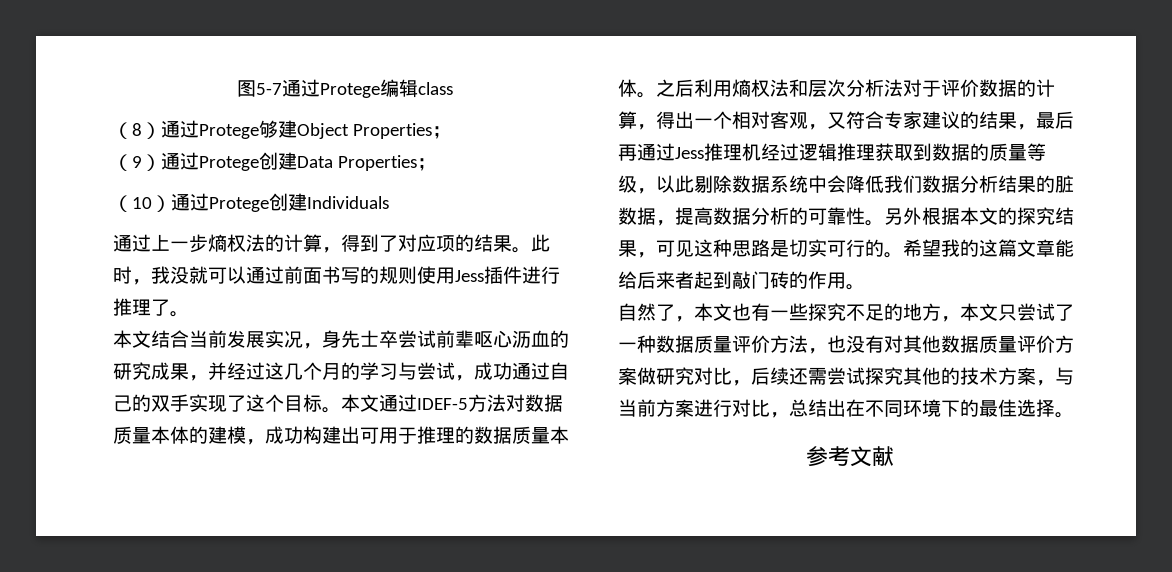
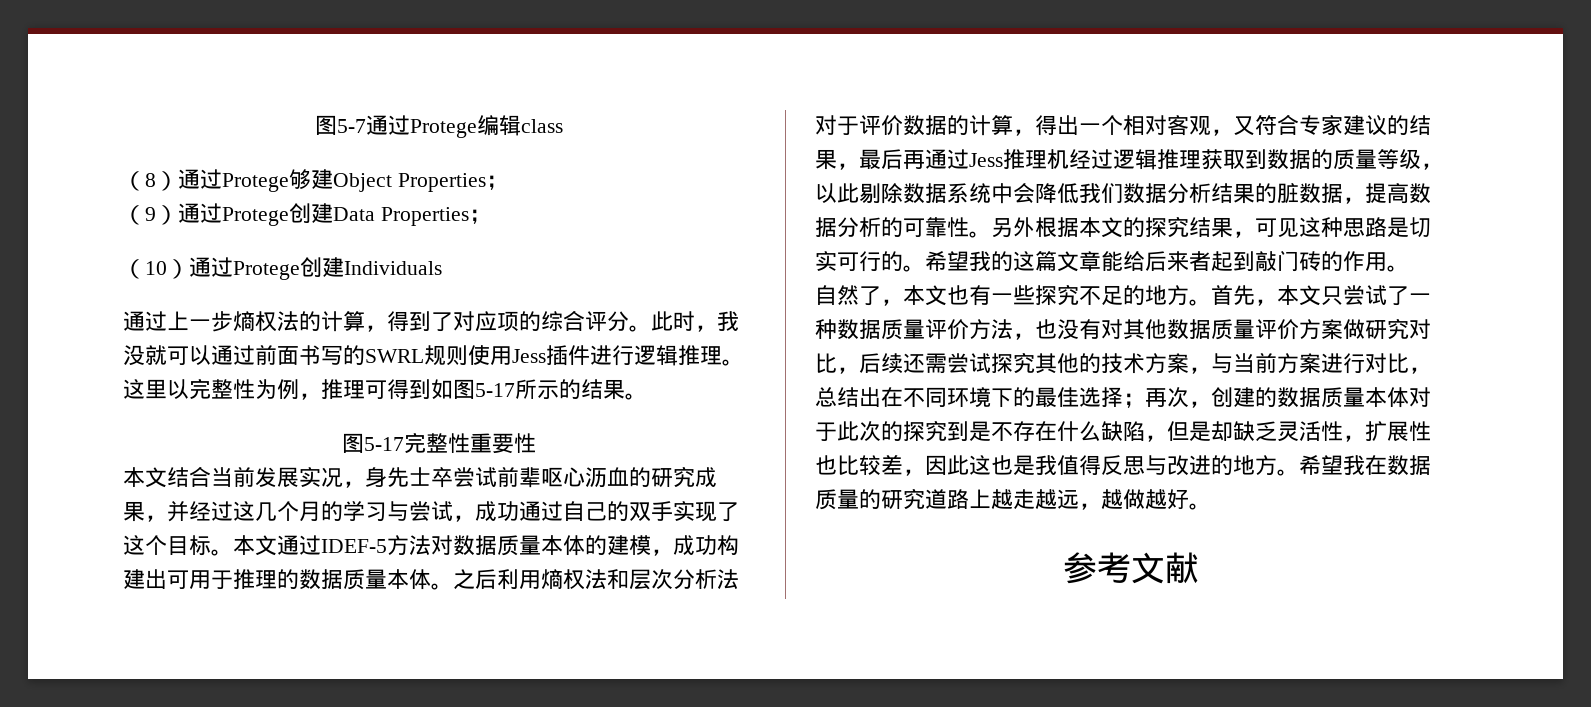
[474,234,512,252] 结果 -> [541,310,629,331] 综合评分
(379, 275) none -> [365,349,424,363] SWRL
[113,298,189,317] 推理了。 -> [634,345,744,366] [123,378,647,400] [342,432,536,454] 逻辑推理。这里以完整性为例，推理可得到如图5-17所示的结果。 // 图5-17完整性重要性
(941, 312) none -> [1189,285,1255,306] 。首先
(1055, 408) none -> [1123,387,1431,408] [815,420,1431,442] [815,454,1431,476] [815,488,1189,510] ；再次，创建的数据质量本体对于此次的探究到是不存在什么缺陷，但是却缺乏灵活性，扩展性也比较差，因此这也是我值得反思与改进的地方。希望我在数据质量的研究道路上越走越远，越做越好

